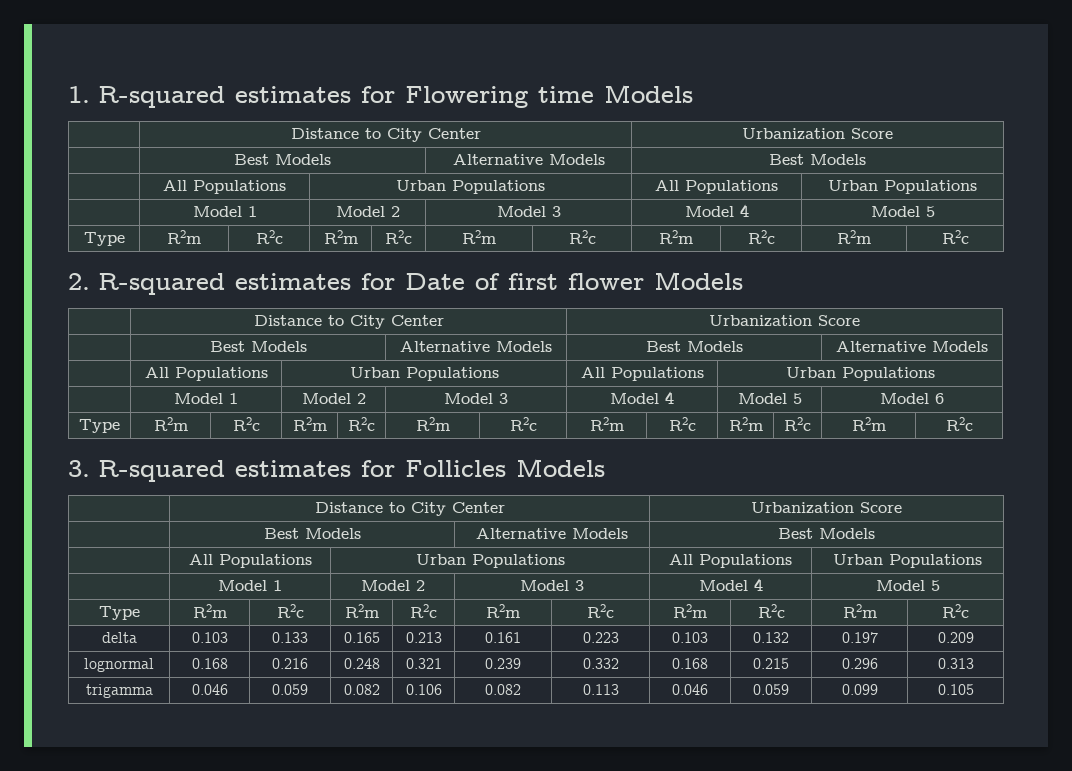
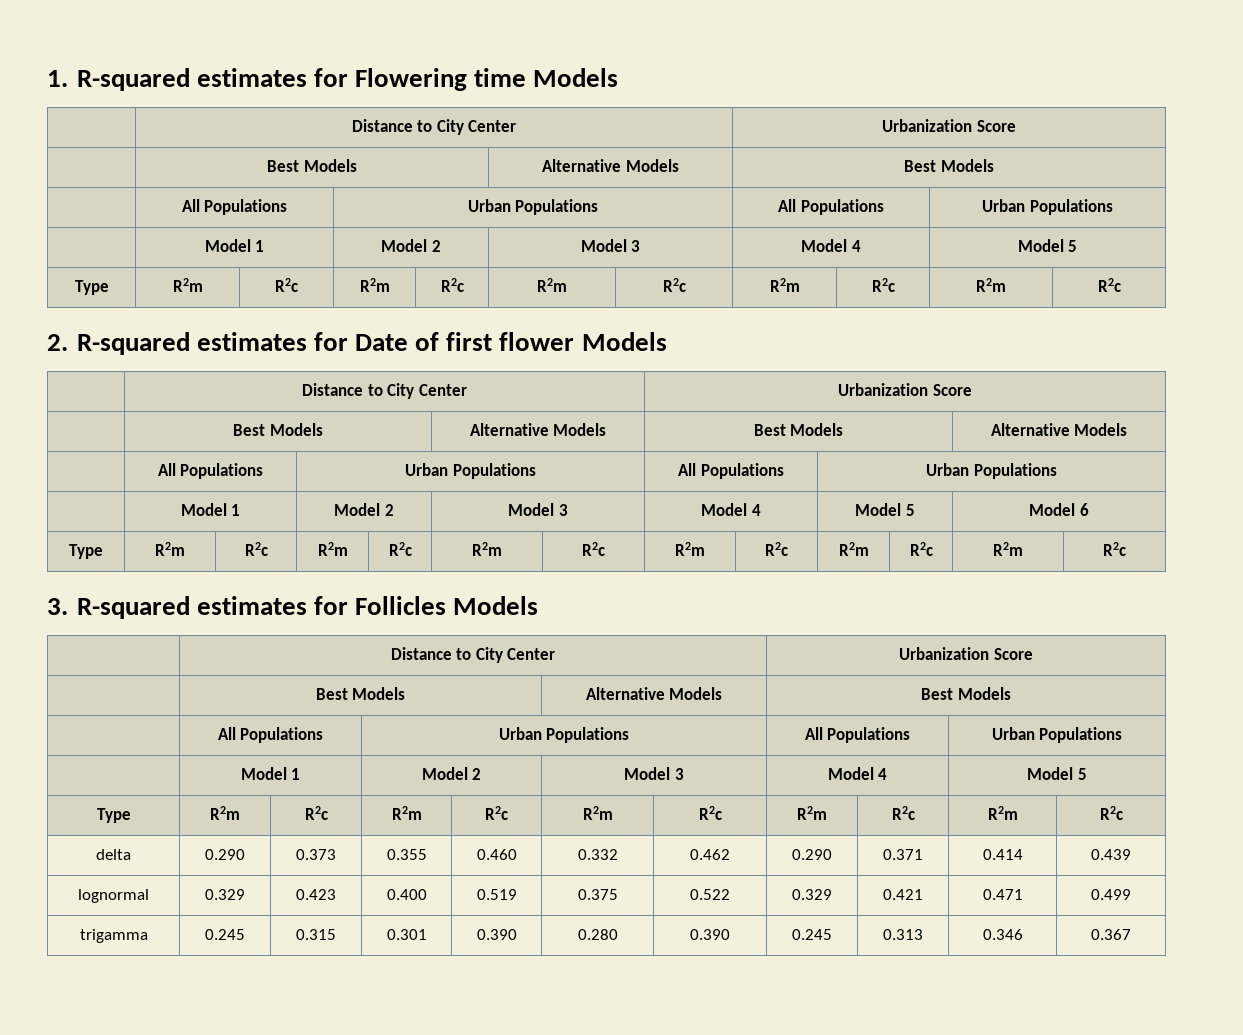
[191,632,228,643] [272,632,308,643] [343,632,380,643] [405,632,442,643] [485,632,521,643] [582,632,619,643] [672,632,708,643] [753,632,789,643] [841,632,878,643] [937,632,974,643] [84,658,154,672] [191,658,228,669] [272,658,308,669] [343,658,380,669] [405,658,442,669] [485,658,521,669] [582,658,619,669] [672,658,708,669] [753,658,789,669] [841,658,878,669] [937,658,974,669] [85,684,153,698] [191,684,228,695] [272,684,308,695] [343,684,380,695] [405,684,442,695] [485,684,521,695] [582,684,619,695] [672,684,708,695] [753,684,789,695] [841,684,878,695] [937,684,974,695] 0.103 | 0.133 | 0.165 | 0.213 | 0.161 | 0.223 | 0.103 | 0.132 | 0.197 | 0.209 // lognormal | 0.168 | 0.216 | 0.248 | 0.321 | 0.239 | 0.332 | 0.168 | 0.215 | 0.296 | 0.313 // trigamma | 0.046 | 0.059 | 0.082 | 0.106 | 0.082 | 0.113 | 0.046 | 0.059 | 0.099 | 0.105 -> [205,849,245,860] [296,849,336,860] [386,849,427,860] [476,849,517,860] [577,849,618,860] [690,849,730,860] [792,849,832,860] [883,849,923,860] [982,849,1023,860] [1091,849,1131,860] [78,889,149,903] [205,889,245,900] [296,889,336,900] [386,889,427,900] [476,889,517,900] [577,889,618,900] [690,889,730,900] [792,889,832,900] [883,889,923,900] [982,889,1023,900] [1091,889,1131,900] [79,929,148,943] [205,929,245,940] [296,929,336,940] [386,929,427,940] [476,929,517,940] [577,929,618,940] [690,929,730,940] [792,929,832,940] [883,929,923,940] [982,929,1023,940] [1091,929,1131,940] 0.290 | 0.373 | 0.355 | 0.460 | 0.332 | 0.462 | 0.290 | 0.371 | 0.414 | 0.439 // lognormal | 0.329 | 0.423 | 0.400 | 0.519 | 0.375 | 0.522 | 0.329 | 0.421 | 0.471 | 0.499 // trigamma | 0.245 | 0.315 | 0.301 | 0.390 | 0.280 | 0.390 | 0.245 | 0.313 | 0.346 | 0.367

